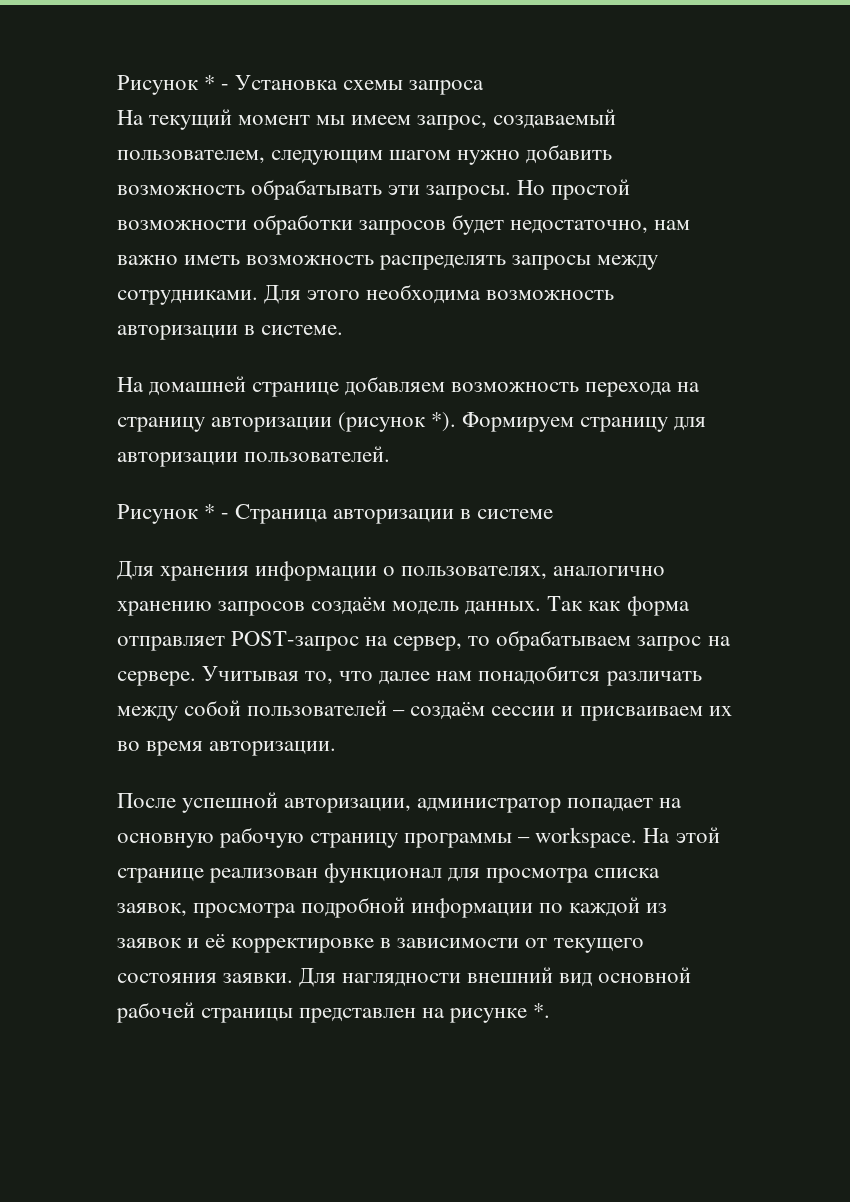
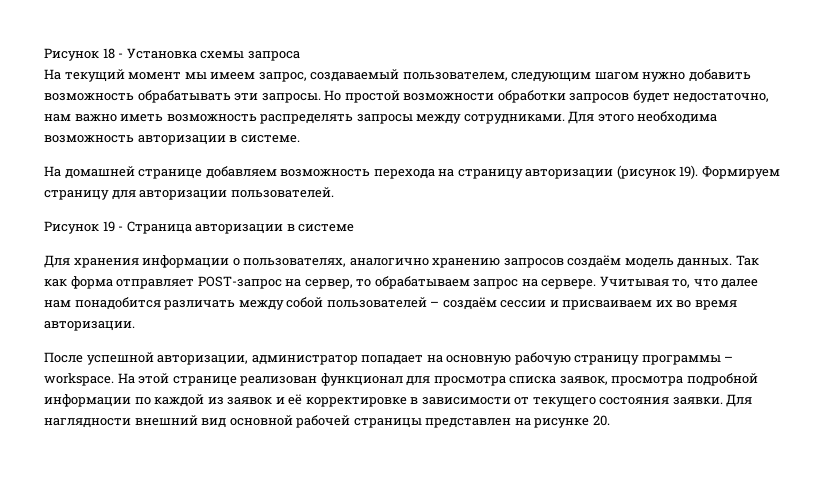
[117,75,216,95] Рисунок * -> [44,48,115,61] Рисунок 18
[431,412,457,432] *). -> [679,165,699,179] 19).
[204,504,216,519] * -> [102,221,115,232] 19
[533,1003,551,1018] *. -> [592,415,610,426] 20.

